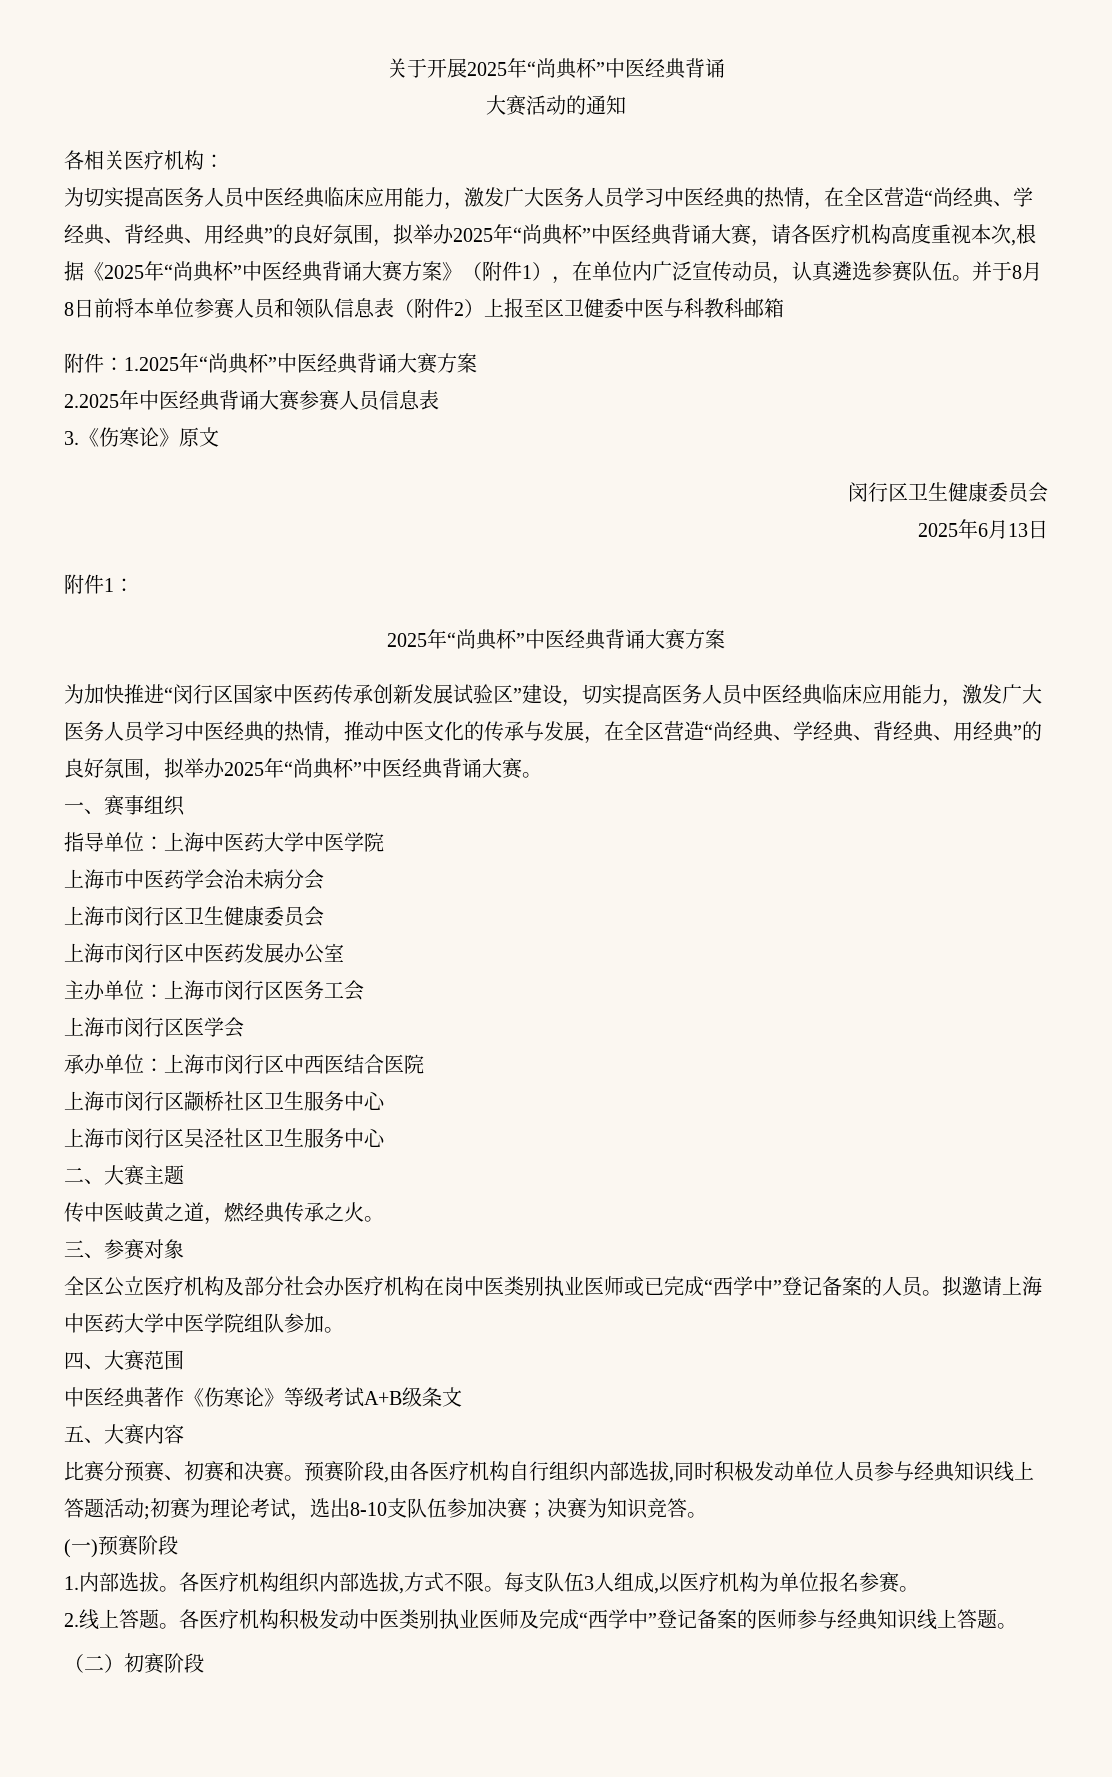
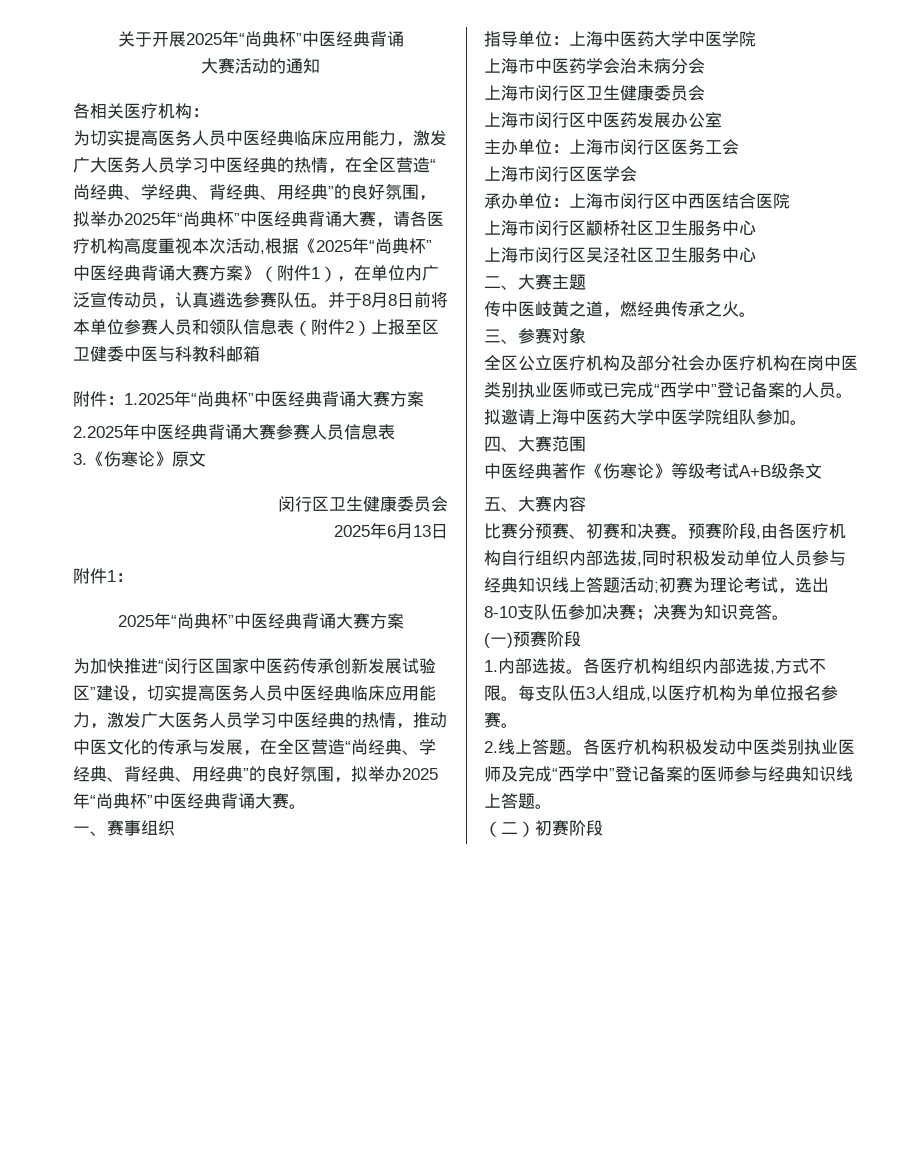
(1011, 234) none -> [226,238,260,254] 活动

